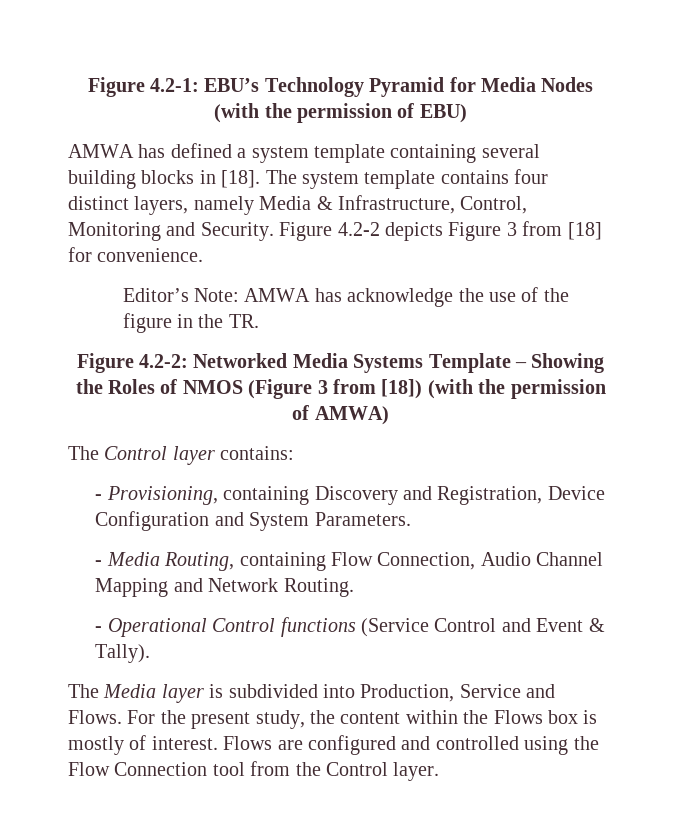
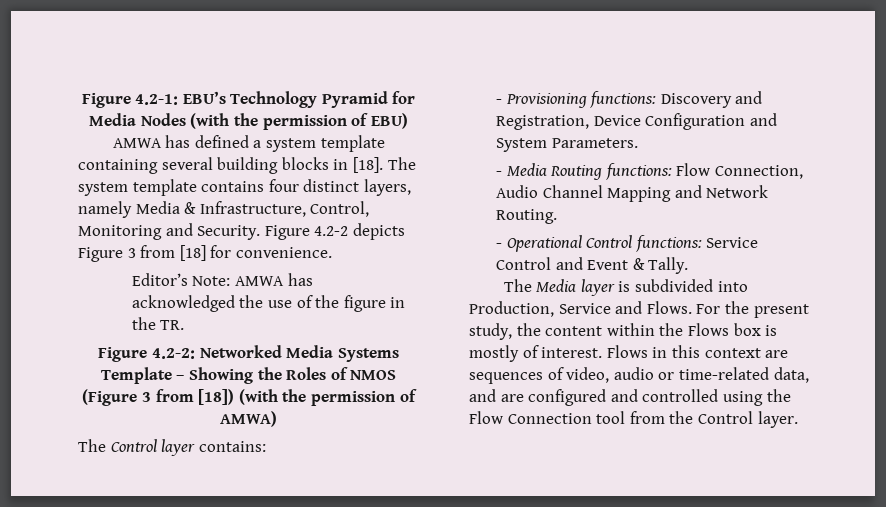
[347,288,454,307] acknowledge -> [131,295,235,312] acknowledged
[106,486,310,505] Provisioning, containing -> [505,91,657,108] Provisioning functions:
[164,552,326,571] Routing, containing -> [550,163,672,180] Routing functions:
[280,617,429,637] functions (Service -> [635,235,759,252] functions: Service
[95,644,151,663] Tally). -> [648,257,689,274] Tally.
(273, 743) none -> [652,345,789,358] [469,367,809,384] [469,389,496,402] in this context are sequences of video, audio or time-related data, and

